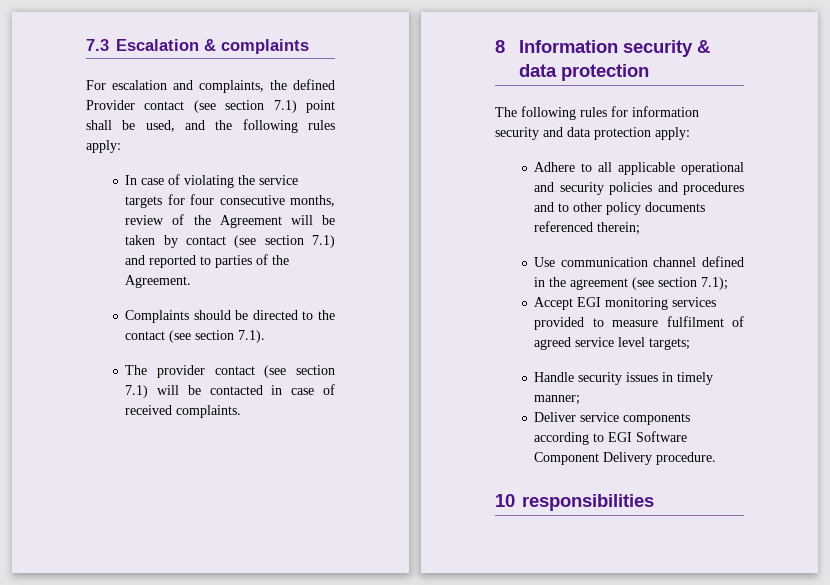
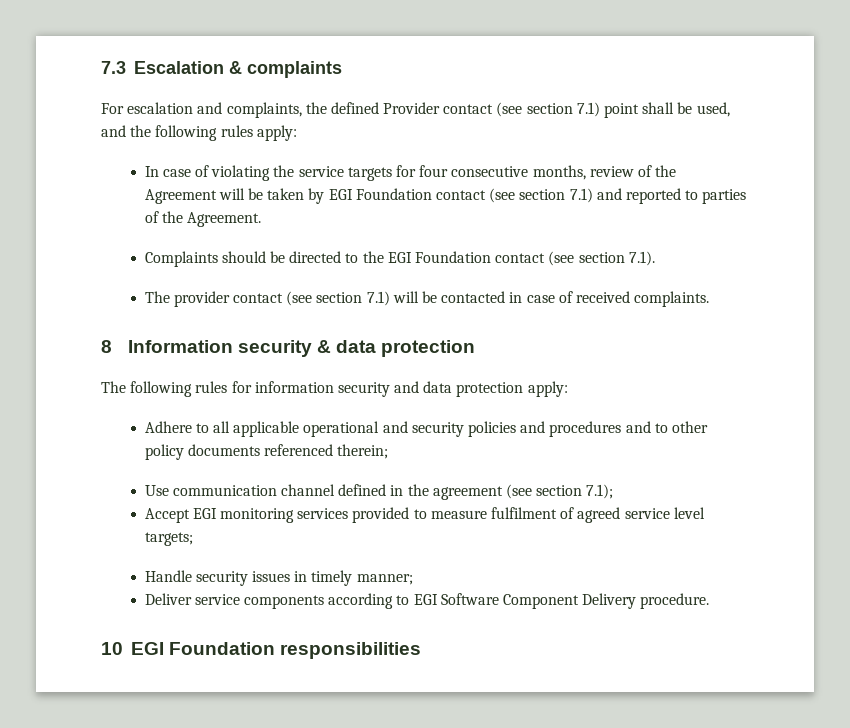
(178, 241) none -> [328,188,432,200] EGI Foundation
(335, 315) none -> [387,251,491,263] EGI Foundation
(515, 500) none -> [130,642,275,655] EGI Foundation

